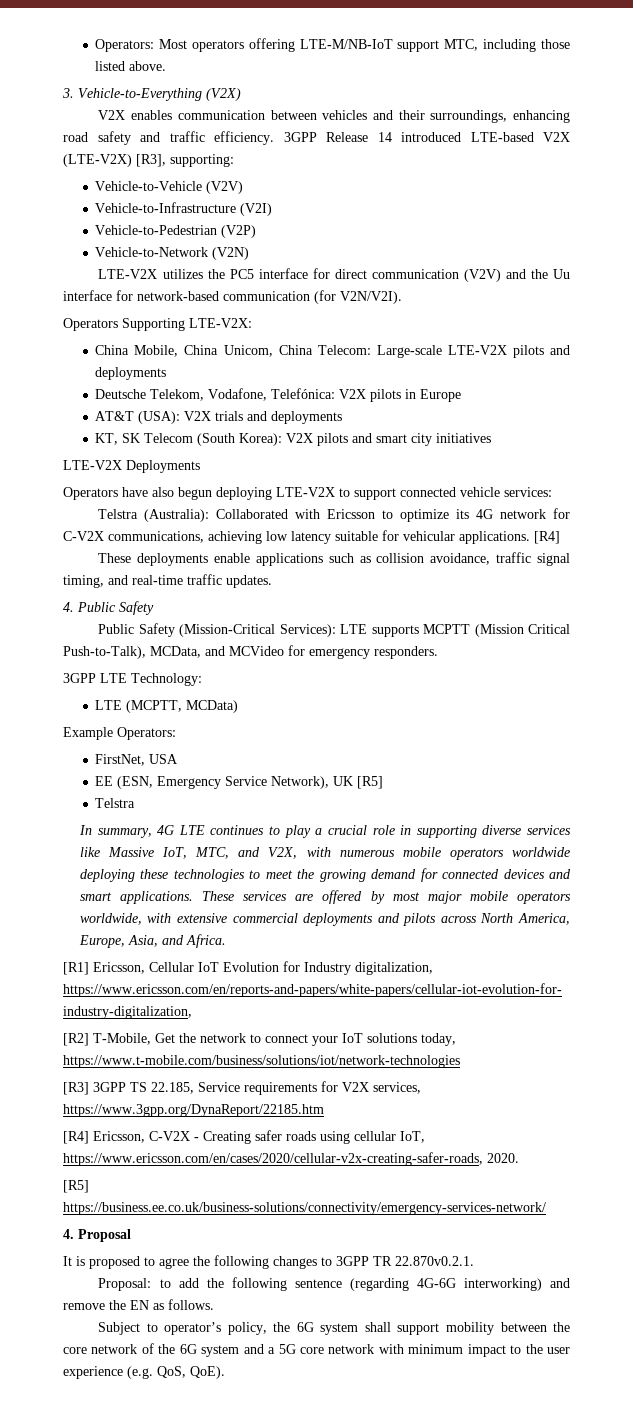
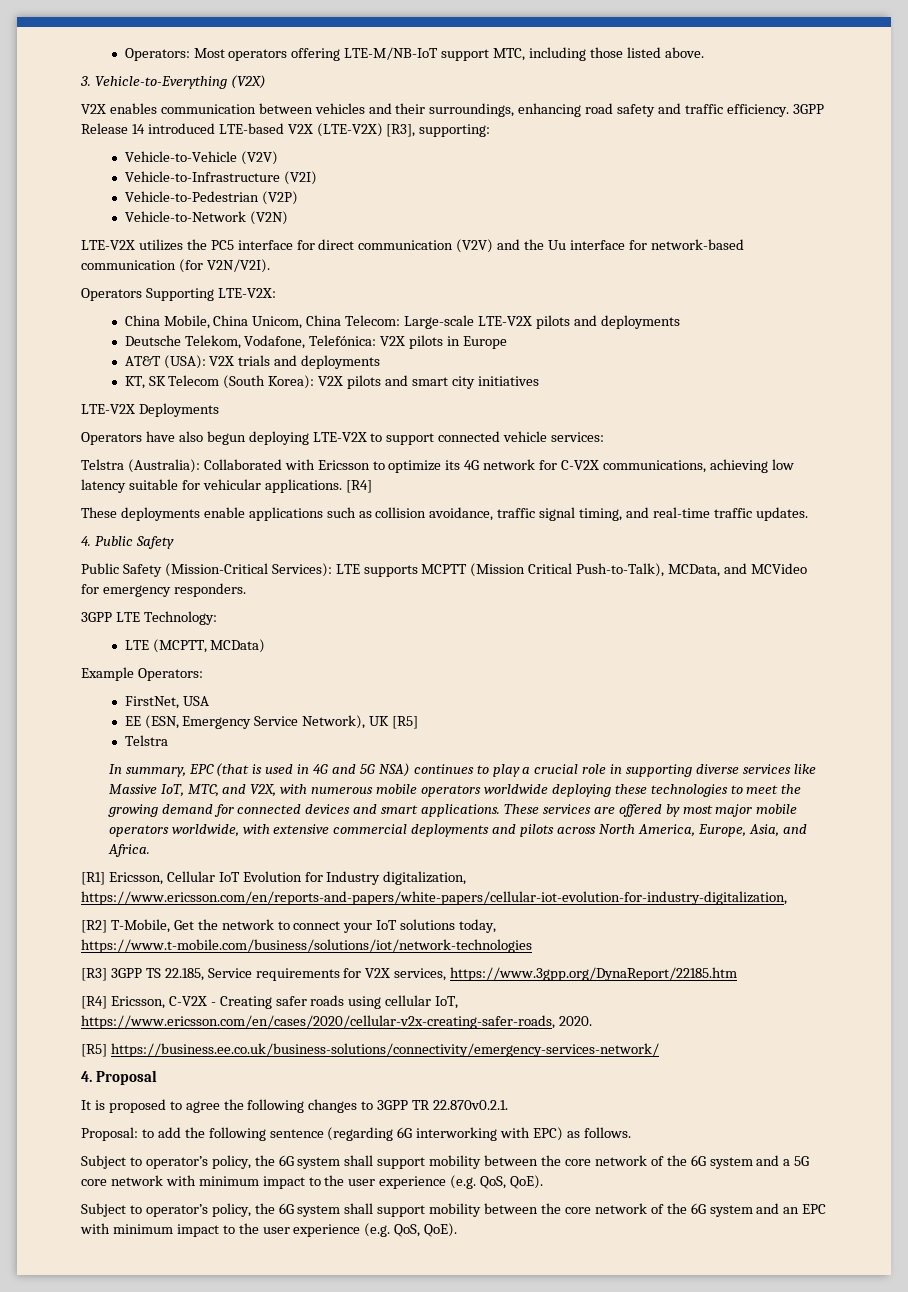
[157,825,205,835] 4G LTE -> [188,763,410,777] EPC (that is used in 4G and 5G NSA)
[416,1278,570,1291] [63,1300,149,1310] 4G-6G interworking) and remove the EN -> [397,1127,564,1141] 6G interworking with EPC)
(225, 1372) none -> [81,1203,827,1217] [80,1223,458,1237] // Subject to operator’s policy, the 6G system shall support mobility between the core network of the 6G system and an EPC with minimum impact to the user experience (e.g. QoS, QoE).

